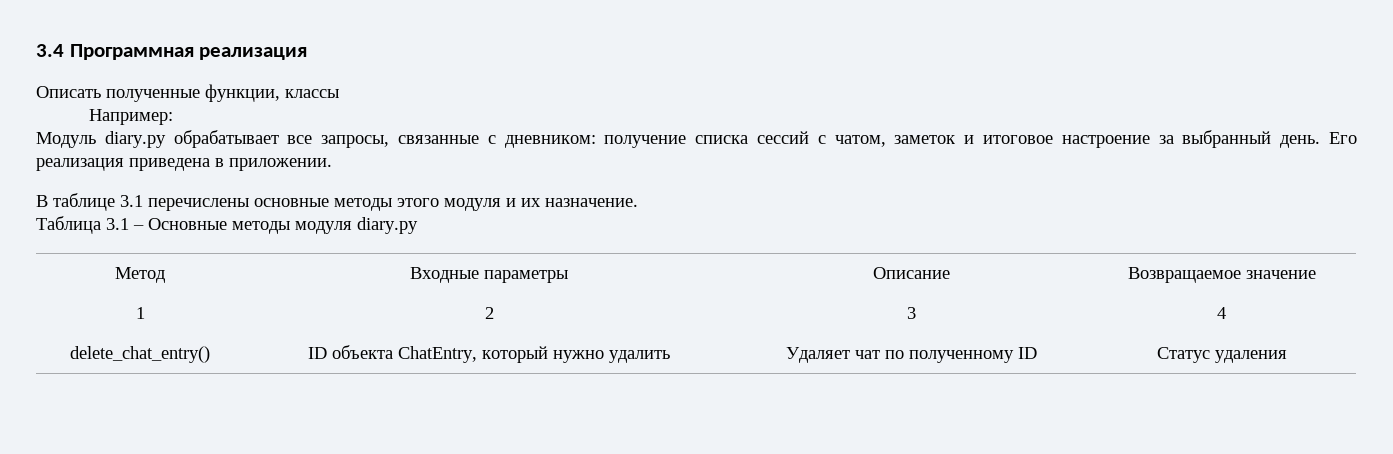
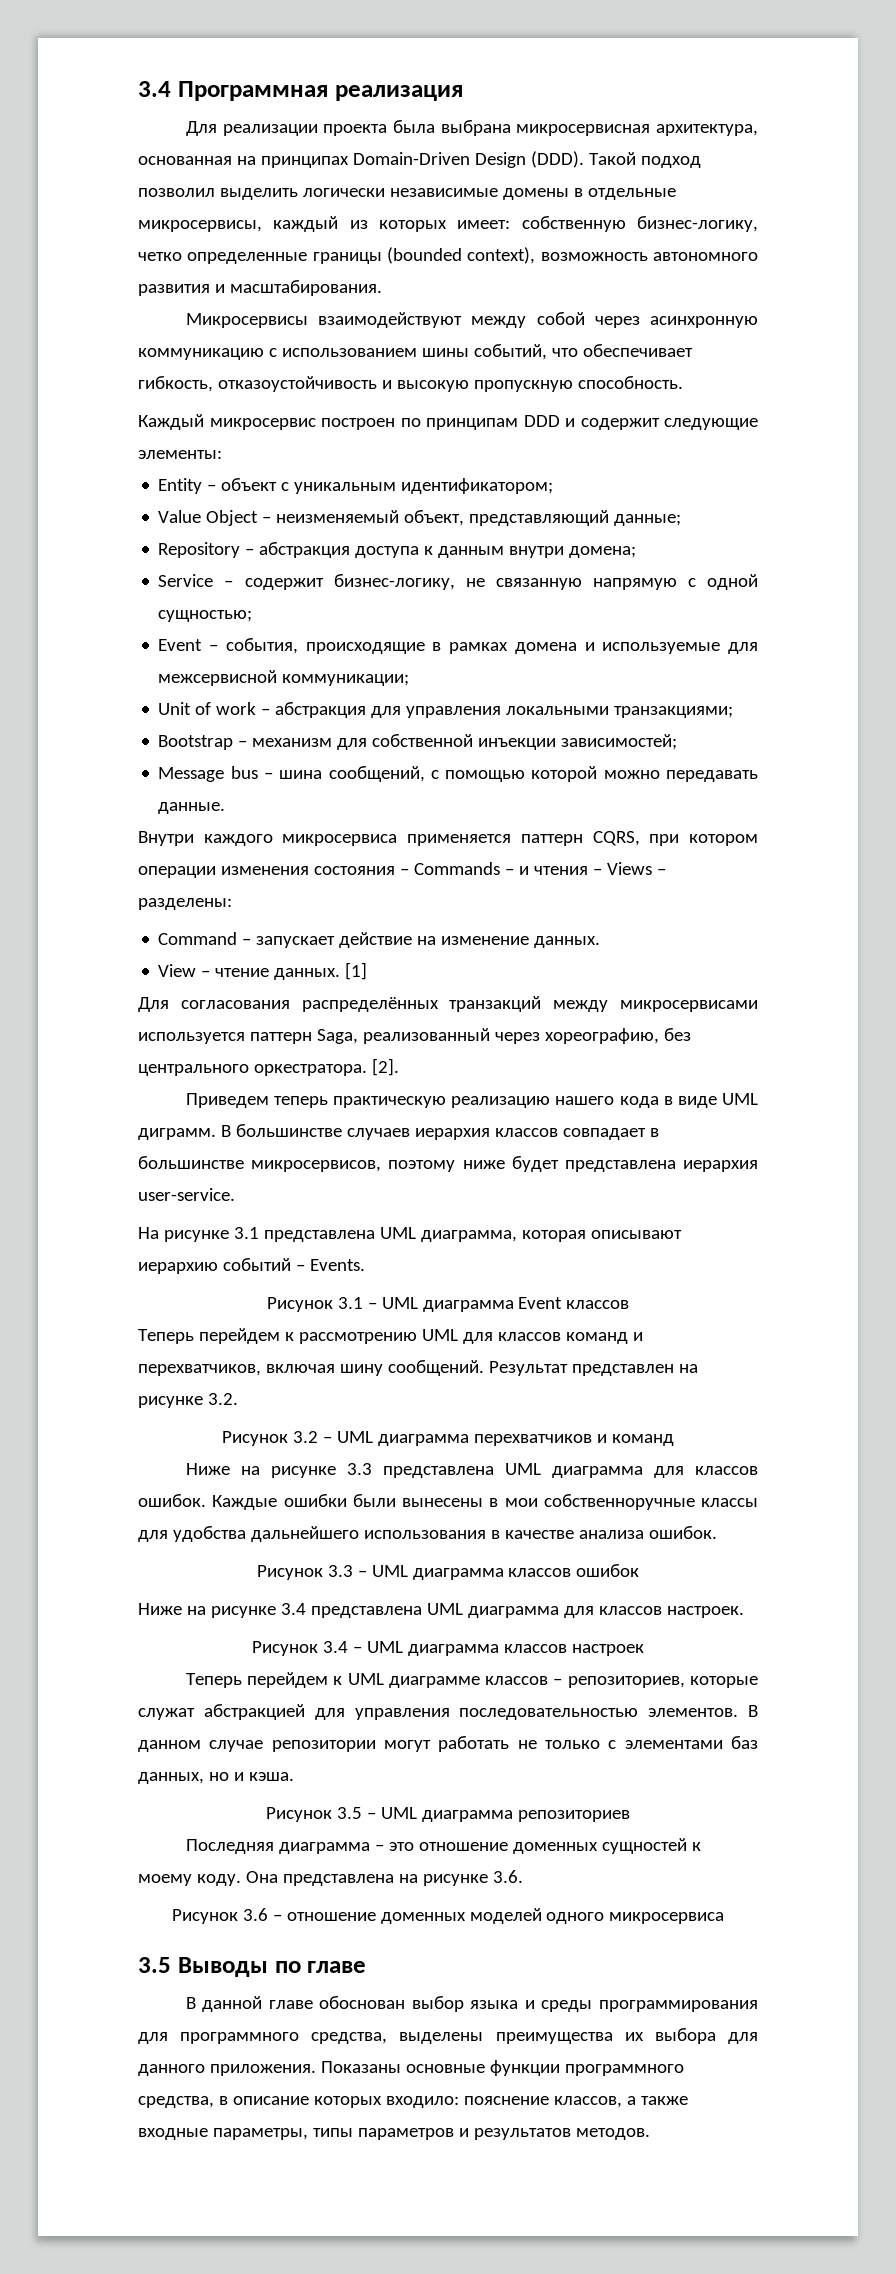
[36,84,339,102] [88,109,173,125] [36,130,1357,148] [36,158,332,171] [36,193,638,211] [36,216,418,234] [115,267,165,283] [410,267,568,283] [872,267,950,279] [1127,267,1316,283] [135,307,145,319] [484,307,494,319] [906,307,916,319] [1217,307,1226,319] [70,346,210,363] [308,345,670,363] [785,347,1037,363] [1156,347,1287,363] Описать полученные функции, классы // Например: // Модуль diary.py обрабатывает все запросы, связанные с дневником: получение списка сессий с чатом, заметок и итоговое настроение за выбранный день. Его реализация приведена в приложении. // В таблице 3.1 перечислены основные методы этого модуля и их назначение. // Таблица 3.1 – Основные методы модуля diary.py // Метод | Входные параметры | Описание | Возвращаемое значение // 1 | 2 | 3 | 4 // delete_chat_entry() | ID объекта ChatEntry, который нужно удалить | Удаляет чат по полученному ID | Статус удаления -> [185,120,758,136] [138,151,701,168] [138,188,676,200] [138,216,758,232] [138,247,758,264] [138,280,382,296] [185,312,758,328] [138,344,693,360] [138,376,683,392] [138,414,758,430] [138,450,222,459] [158,478,554,494] [158,510,682,526] [158,542,637,558] [158,574,758,590] [158,610,253,622] [158,638,758,654] [158,670,410,686] [158,702,734,718] [158,734,678,750] [158,766,758,782] [158,802,226,814] [138,831,758,846] [138,862,666,878] [138,898,232,910] [158,932,601,948] [158,962,368,980] [138,996,758,1012] [138,1028,691,1044] [138,1058,399,1076] [185,1093,758,1108] [138,1124,659,1140] [138,1156,758,1172] [138,1188,235,1201] [138,1227,682,1242] [138,1258,365,1274] [266,1297,630,1312] [138,1328,643,1344] [138,1360,698,1376] [138,1393,238,1408] [222,1431,674,1446] [185,1463,758,1478] [138,1494,758,1510] [138,1526,717,1542] [256,1564,640,1580] [138,1603,744,1618] [252,1641,644,1656] [185,1672,758,1688] [138,1704,758,1720] [138,1736,758,1752] [138,1772,294,1784] [266,1807,630,1822] [185,1838,701,1854] [138,1870,523,1886] [171,1908,725,1924] [138,1957,367,1977] [185,1996,758,2012] [138,2028,758,2044] [138,2060,684,2076] [138,2096,688,2108] [138,2128,650,2140] Для реализации проекта была выбрана микросервисная архитектура, основанная на принципах Domain-Driven Design (DDD). Такой подход позволил выделить логически независимые домены в отдельные микросервисы, каждый из которых имеет: собственную бизнес-логику, четко определенные границы (bounded context), возможность автономного развития и масштабирования. // Микросервисы взаимодействуют между собой через асинхронную коммуникацию с использованием шины событий, что обеспечивает гибкость, отказоустойчивость и высокую пропускную способность. // Каждый микросервис построен по принципам DDD и содержит следующие элементы: // Entity – объект с уникальным идентификатором; // Value Object – неизменяемый объект, представляющий данные; // Repository – абстракция доступа к данным внутри домена; // Service – содержит бизнес-логику, не связанную напрямую с одной сущностью; // Event – события, происходящие в рамках домена и используемые для межсервисной коммуникации; // Unit of work – абстракция для управления локальными транзакциями; // Bootstrap – механизм для собственной инъекции зависимостей; // Message bus – шина сообщений, с помощью которой можно передавать данные. // Внутри каждого микросервиса применяется паттерн CQRS, при котором операции изменения состояния – Commands – и чтения – Views – разделены: // Command – запускает действие на изменение данных. // View – чтение данных. [1] // Для согласования распределённых транзакций между микросервисами используется паттерн Saga, реализованный через хореографию, без центрального оркестратора. [2]. // Приведем теперь практическую реализацию нашего кода в виде UML диграмм. В большинстве случаев иерархия классов совпадает в большинстве микросервисов, поэтому ниже будет представлена иерархия user-service. // На рисунке 3.1 представлена UML диаграмма, которая описывают иерархию событий – Events. // Рисунок 3.1 – UML диаграмма Event классов // Теперь перейдем к рассмотрению UML для классов команд и перехватчиков, включая шину сообщений. Результат представлен на рисунке 3.2. // Рисунок 3.2 – UML диаграмма перехватчиков и команд // Ниже на рисунке 3.3 представлена UML диаграмма для классов ошибок. Каждые ошибки были вынесены в мои собственноручные классы для удобства дальнейшего использования в качестве анализа ошибок. // Рисунок 3.3 – UML диаграмма классов ошибок // Ниже на рисунке 3.4 представлена UML диаграмма для классов настроек. // Рисунок 3.4 – UML диаграмма классов настроек // Теперь перейдем к UML диаграмме классов – репозиториев, которые служат абстракцией для управления последовательностью элементов. В данном случае репозитории могут работать не только с элементами баз данных, но и кэша. // Рисунок 3.5 – UML диаграмма репозиториев // Последняя диаграмма – это отношение доменных сущностей к моему коду. Она представлена на рисунке 3.6. // Рисунок 3.6 – отношение доменных моделей одного микросервиса // 3.5 Выводы по главе // В данной главе обоснован выбор языка и среды программирования для программного средства, выделены преимущества их выбора для данного приложения. Показаны основные функции программного средства, в описание которых входило: пояснение классов, а также входные параметры, типы параметров и результатов методов.

